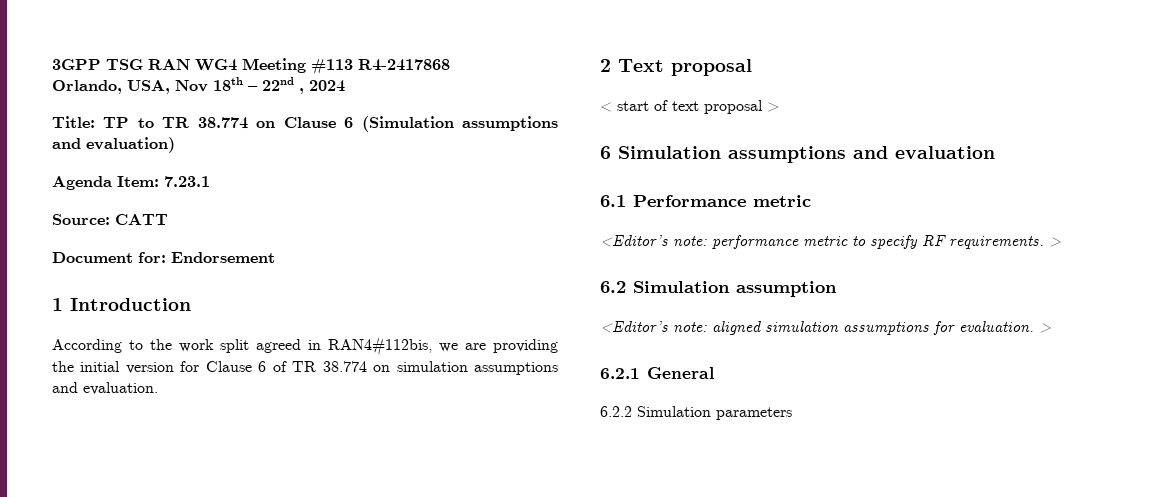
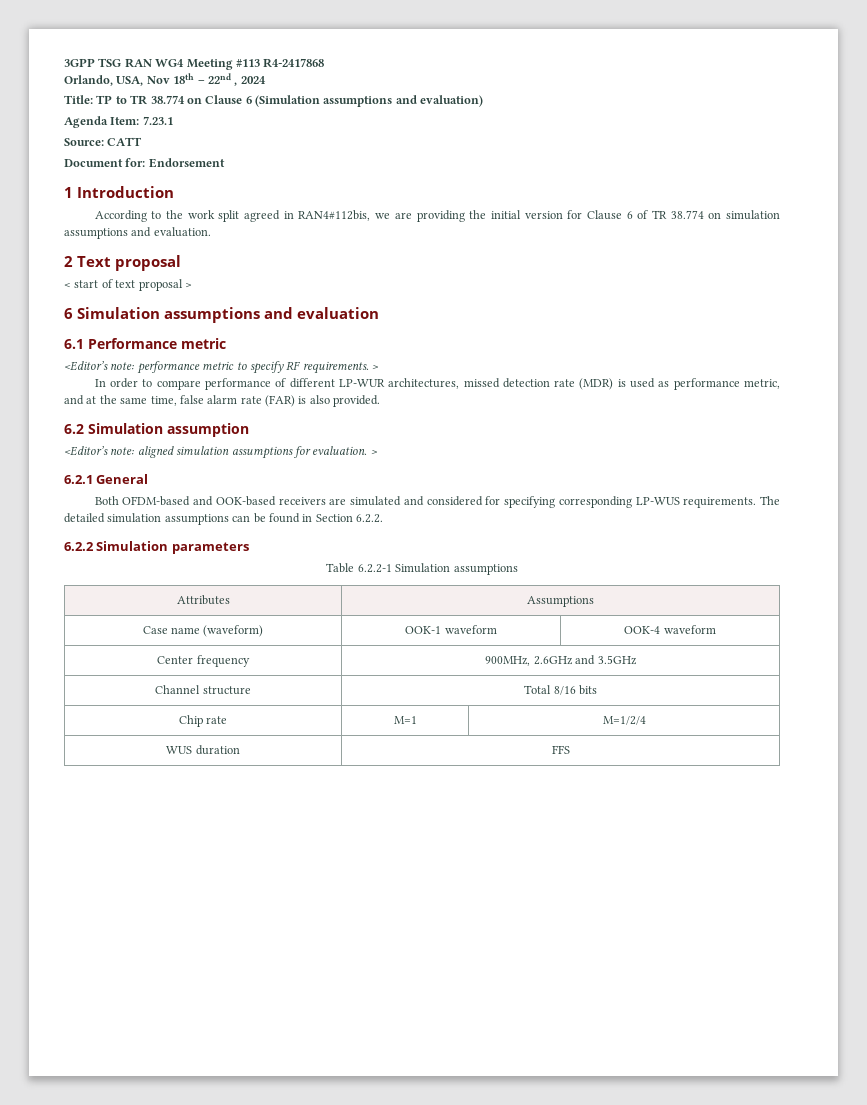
(1061, 242) none -> [94,378,780,390] [64,395,381,407] // In order to compare performance of different LP-WUR architectures, missed detection rate (MDR) is used as performance metric, and at the same time, false alarm rate (FAR) is also provided.
[600,406,792,420] 6.2.2 Simulation parameters -> [94,496,780,508] [64,513,383,525] [64,541,249,554] [326,563,518,575] [176,595,230,605] [527,596,594,607] [142,625,264,637] [405,625,497,634] [624,625,716,634] [157,655,250,667] [485,655,637,666] [155,685,251,695] [524,685,597,695] [178,715,228,727] [393,716,417,724] [602,716,646,725] [166,745,240,755] [551,745,570,754] Both OFDM-based and OOK-based receivers are simulated and considered for specifying corresponding LP-WUS requirements. The detailed simulation assumptions can be found in Section 6.2.2. // 6.2.2 Simulation parameters // Table 6.2.2-1 Simulation assumptions // Attributes | Assumptions // Case name (waveform) | OOK-1 waveform | OOK-4 waveform // Center frequency | 900MHz, 2.6GHz and 3.5GHz // Channel structure | Total 8/16 bits // Chip rate | M=1 | M=1/2/4 // WUS duration | FFS

